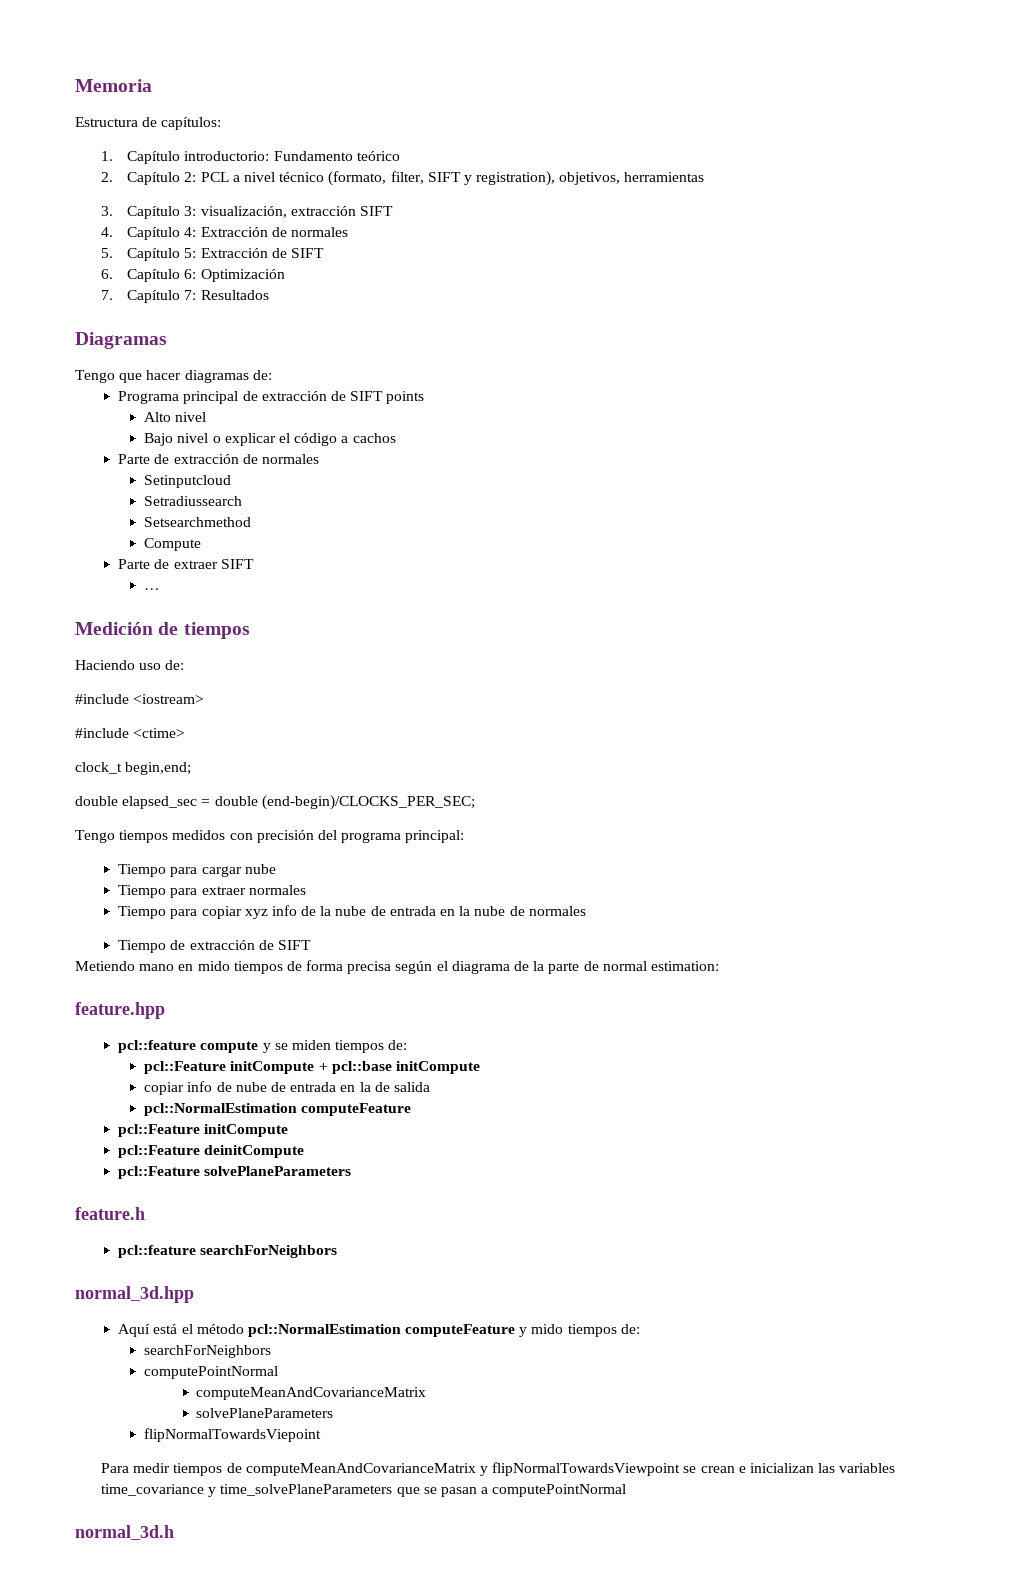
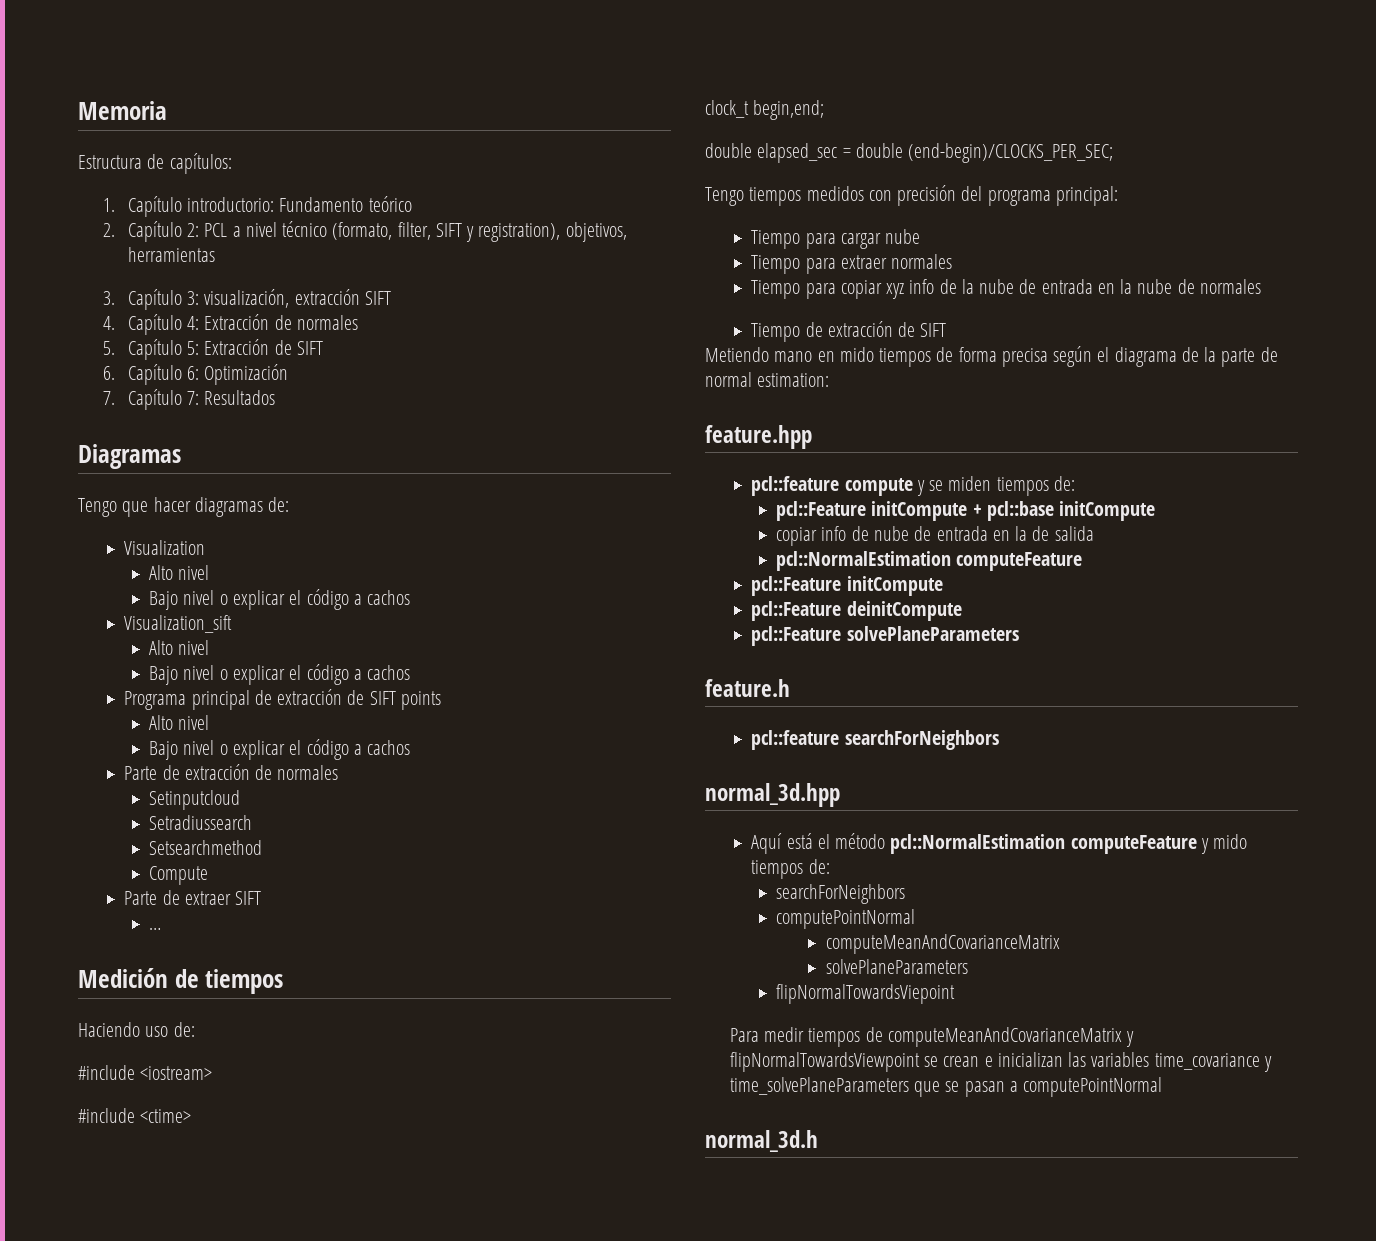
(272, 375) none -> [124,540,206,555] [149,565,210,580] [149,589,411,610] [124,615,233,633] [149,640,210,655] [149,664,411,685] // Visualization // Alto nivel // Bajo nivel o explicar el código a cachos // Visualization_sift // Alto nivel // Bajo nivel o explicar el código a cachos

